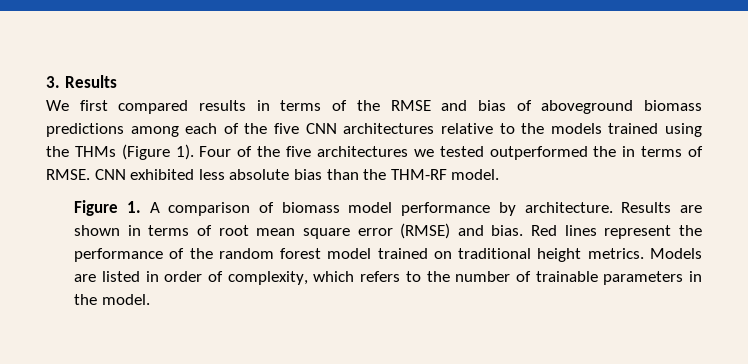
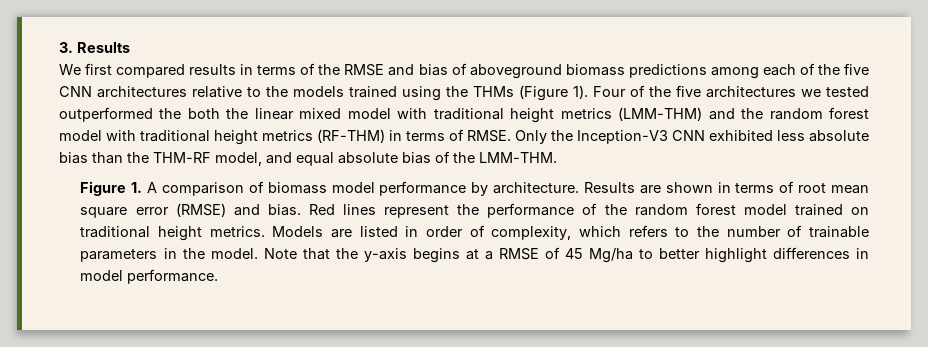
(617, 151) none -> [187,107,869,123] [59,129,385,145] both the linear mixed model with traditional height metrics (LMM-THM) and the random forest model with traditional height metrics (RF-THM)
(90, 174) none -> [515,130,668,144] Only the Inception-V3
[451,169,500,180] model. -> [215,151,557,166] model, and equal absolute bias of the LMM-THM.
(150, 299) none -> [263,247,870,263] [80,269,219,284] Note that the y-axis begins at a RMSE of 45 Mg/ha to better highlight differences in model performance.

